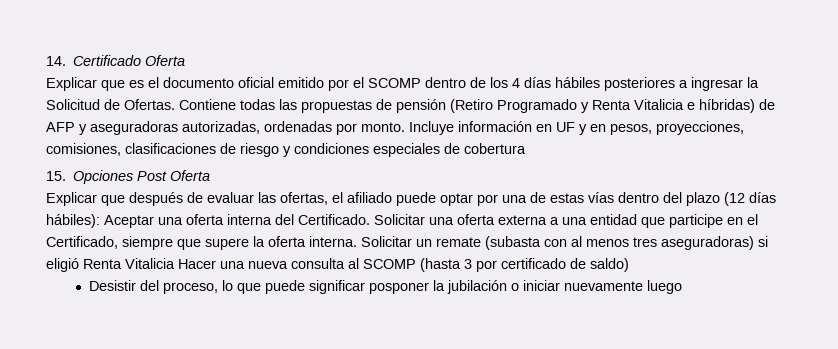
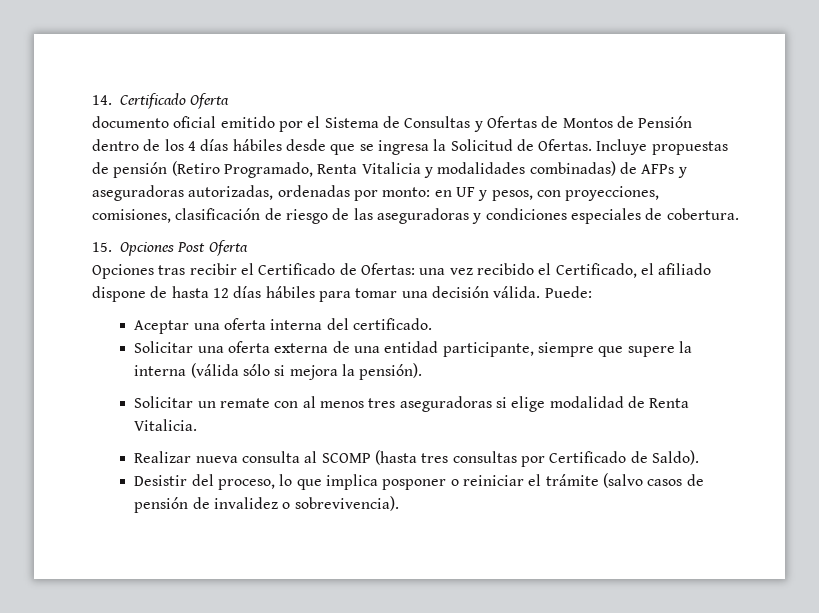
[46,77,159,91] Explicar que es el -> (230, 101) none
[368,78,421,88] SCOMP -> [324,116,693,132] Sistema de Consultas y Ofertas de Montos de Pensión
[604,77,743,91] posteriores a ingresar -> [285,139,429,155] desde que se ingresa
[179,99,297,110] Contiene todas las -> [596,139,648,155] Incluye
[497,99,775,113] [46,122,75,132] Programado y Renta Vitalicia e híbridas) de AFP -> [223,161,675,178] Programado, Renta Vitalicia y modalidades combinadas) de AFPs
[361,121,532,135] monto. Incluye información -> [382,187,431,197] monto:
[590,124,652,135] en pesos, -> [491,190,561,201] pesos, con
[125,143,216,154] clasificaciones -> [175,208,261,220] clasificación
(279, 150) none -> [332,208,469,224] de las aseguradoras
[464,143,526,154] cobertura -> [666,208,739,220] cobertura.
[46,192,776,206] [46,214,100,228] Explicar que después de evaluar las ofertas, el afiliado puede optar por una de estas vías dentro del plazo (12 días hábiles): -> [92,263,712,279] [92,286,592,302] Opciones tras recibir el Certificado de Ofertas: una vez recibido el Certificado, el afiliado dispone de hasta 12 días hábiles para tomar una decisión válida. Puede: //
[298,214,370,225] Certificado. -> [352,318,432,330] certificado. //
[550,217,559,225] a -> [332,341,350,353] de
[641,214,758,228] [46,236,357,250] que participe en el Certificado, siempre que supere la oferta interna. -> [442,341,692,357] [134,363,423,380] participante, siempre que supere la interna (válida sólo si mejora la pensión). //
[485,236,541,250] (subasta -> (270, 403) none
[661,236,768,250] [46,258,245,272] aseguradoras) si eligió Renta Vitalicia Hacer una -> [399,396,690,412] [134,419,198,431] [134,451,192,463] aseguradoras si elige modalidad de Renta Vitalicia. // Realizar
[464,258,629,272] 3 por certificado de saldo) -> [421,450,699,467] tres consultas por Certificado de Saldo).
[264,280,682,294] puede significar posponer la jubilación o iniciar nuevamente luego -> [325,473,704,490] [134,496,399,513] implica posponer o reiniciar el trámite (salvo casos de pensión de invalidez o sobrevivencia).

